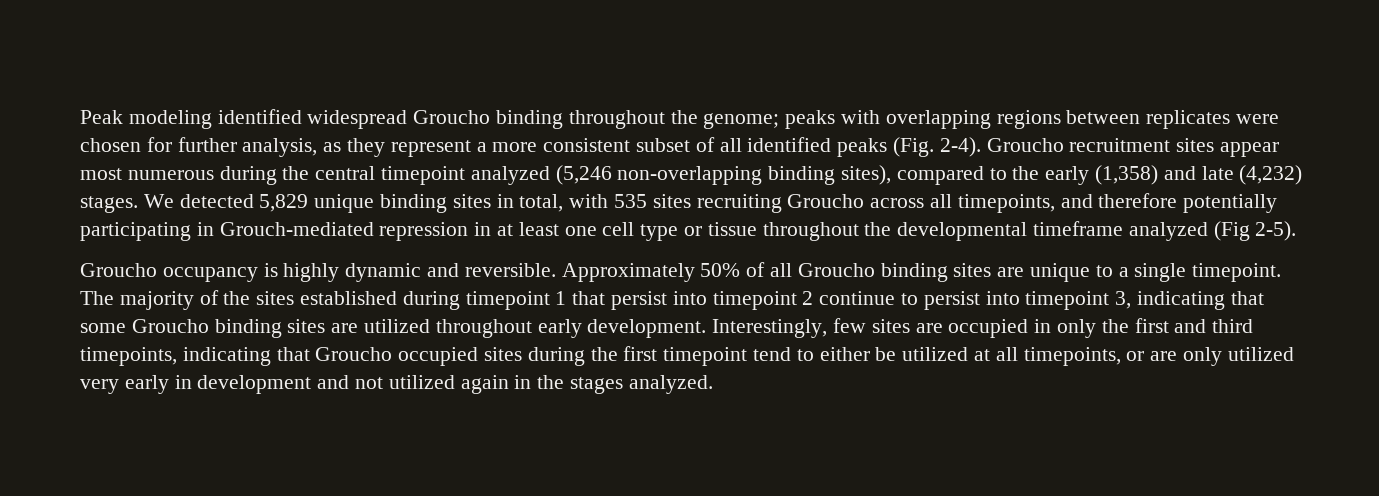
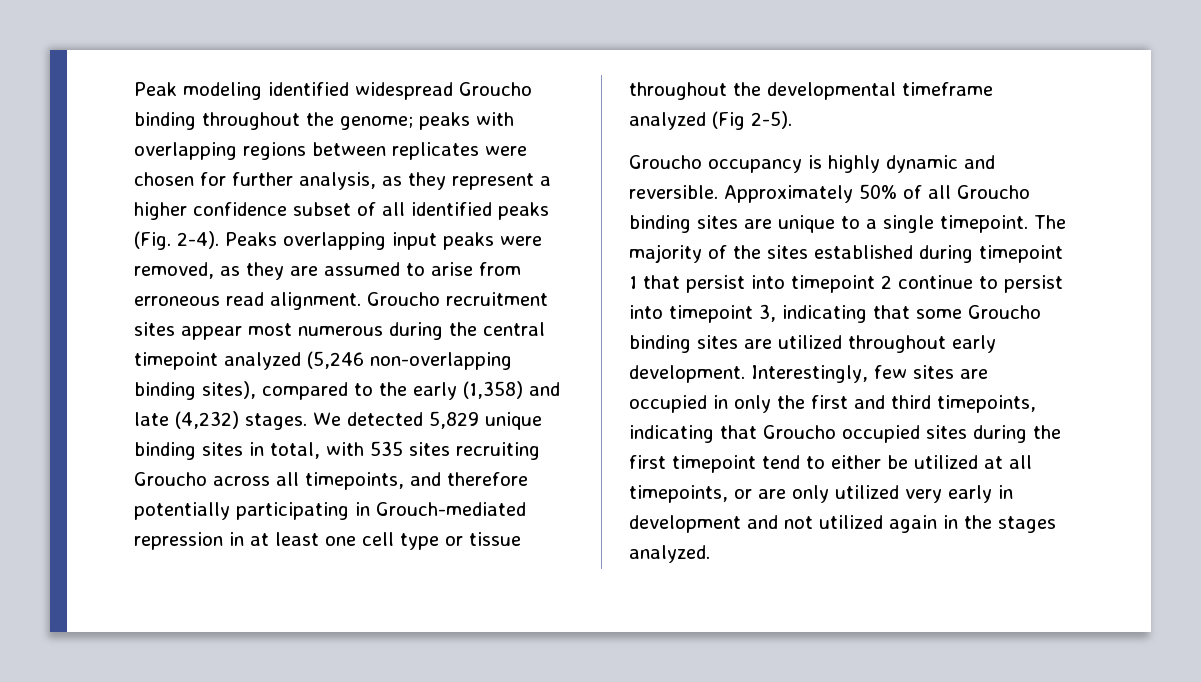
[492,138,631,152] more consistent -> [134,202,287,220] higher confidence
(981, 147) none -> [225,232,542,250] [134,262,521,280] [134,292,361,310] Peaks overlapping input peaks were removed, as they are assumed to arise from erroneous read alignment.

